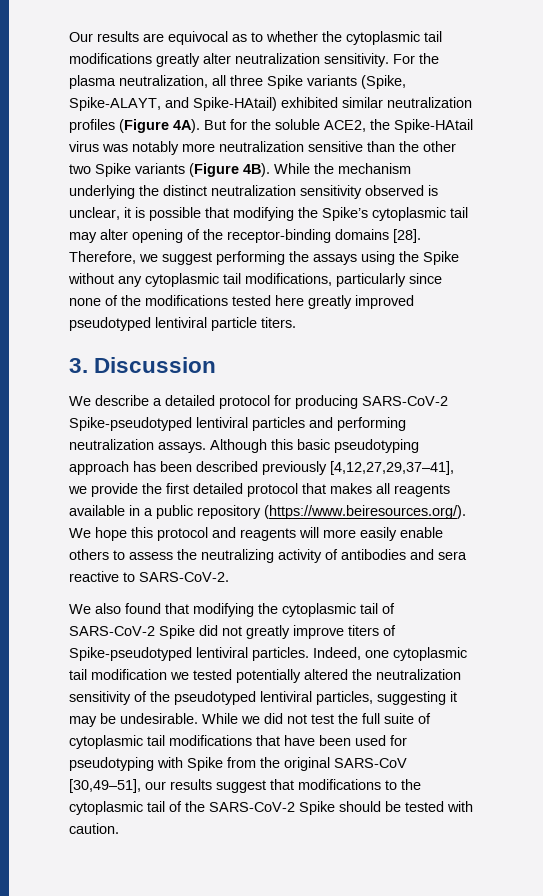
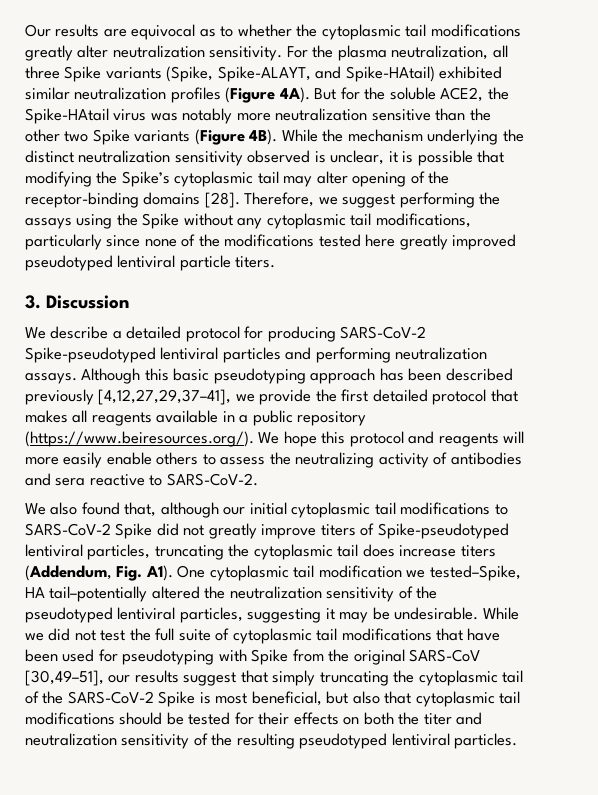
[165,603,395,617] that modifying the cytoplasmic tail of -> [124,502,508,518] that, although our initial cytoplasmic tail modifications to
[252,647,389,661] particles. Indeed, one -> [87,544,496,560] [25,565,206,581] particles, truncating the cytoplasmic tail does increase titers (Addendum, Fig. A1). One
[193,669,301,683] tested potentially -> [429,565,521,581] [25,586,148,602] tested–Spike, HA tail–potentially
[298,779,397,790] modifications to -> [272,670,389,686] simply truncating
[339,801,473,812] [69,823,119,834] should be tested with caution. -> [199,691,521,707] [25,712,483,725] [25,733,518,749] is most beneficial, but also that cytoplasmic tail modifications should be tested for their effects on both the titer and neutralization sensitivity of the resulting pseudotyped lentiviral particles.

